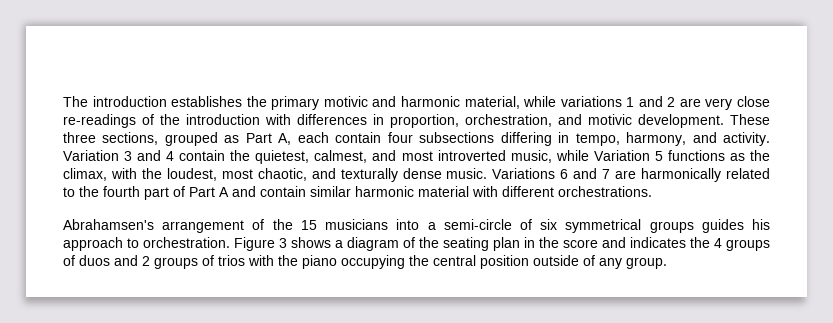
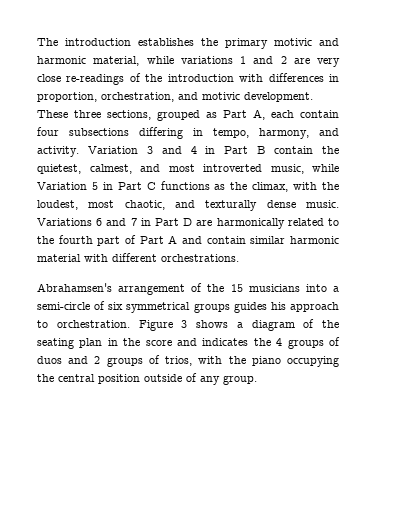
(175, 156) none -> [205,146,266,154] in Part B
(663, 156) none -> [102,182,156,190] in Part C
(611, 174) none -> [140,218,193,226] in Part D
[218,255,245,266] trios -> [165,356,193,366] trios,

